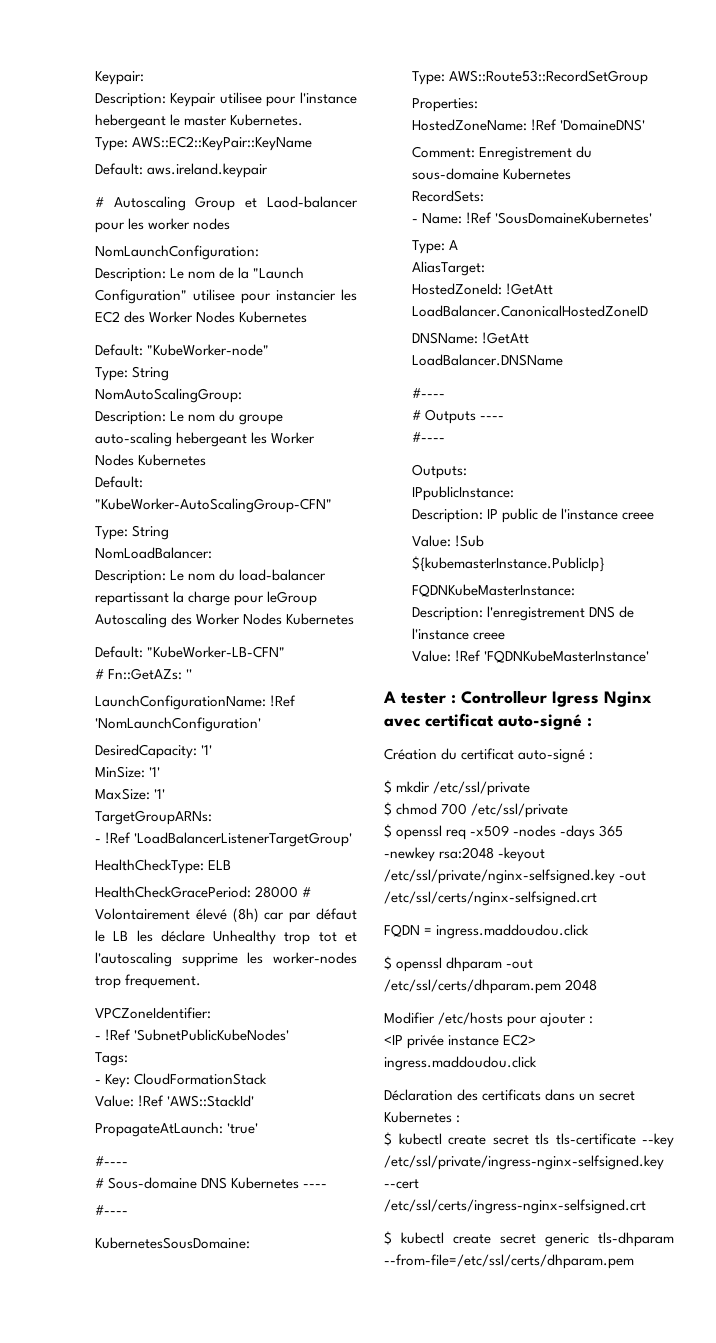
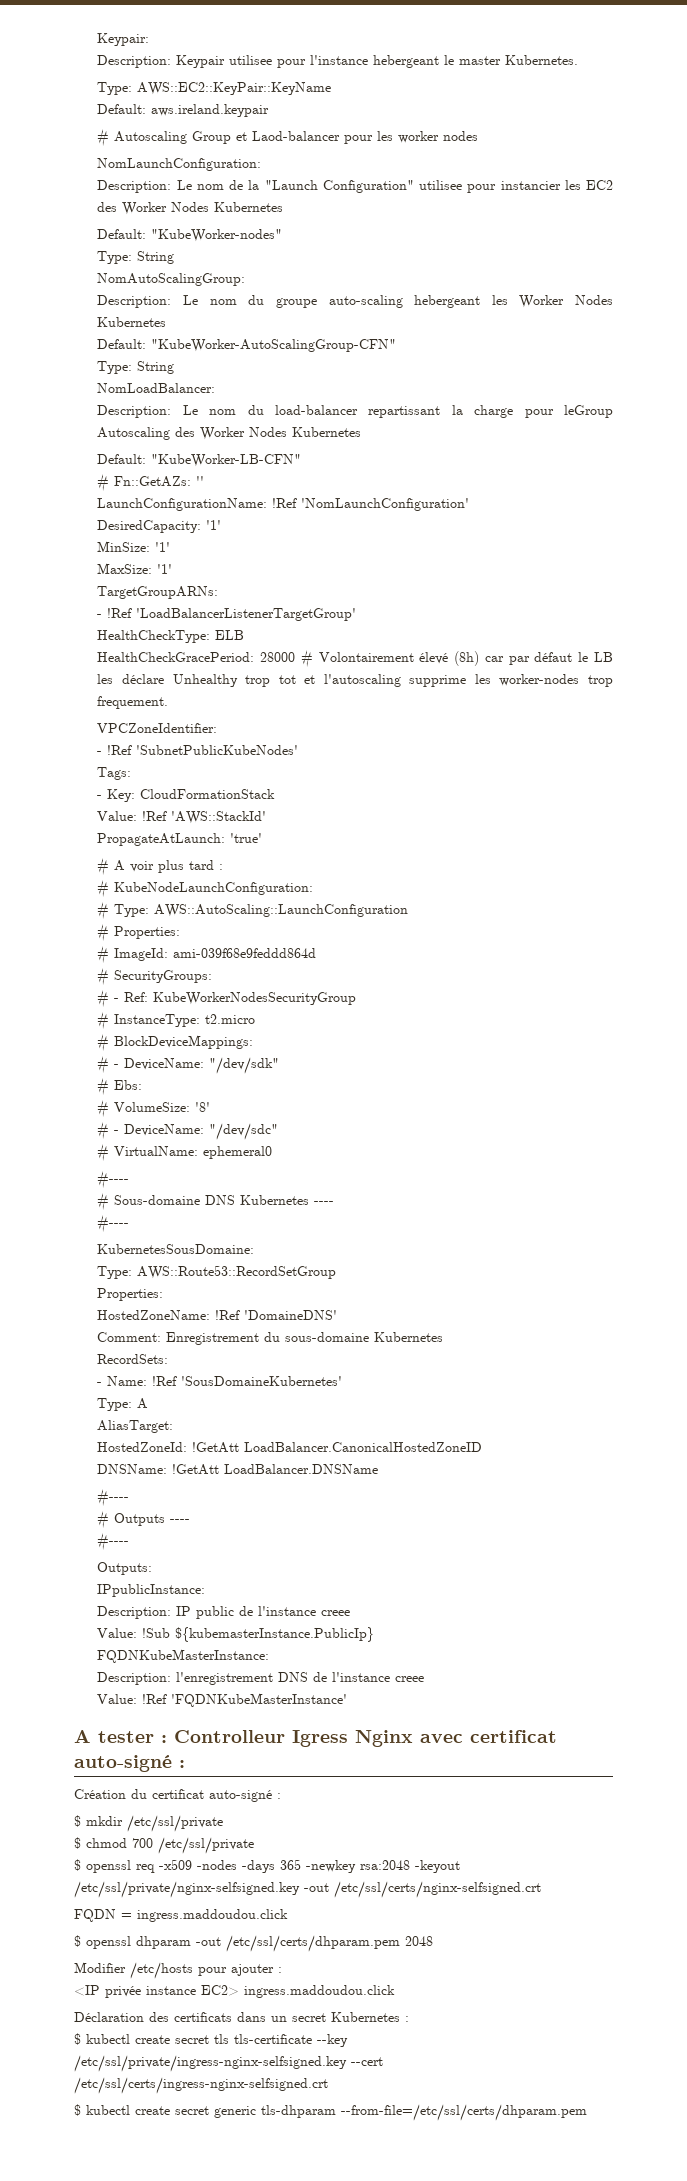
[146,344,269,356] "KubeWorker-node" -> [151,229,283,242] "KubeWorker-nodes"
(258, 1128) none -> [97,858,224,876] [97,880,314,898] [97,902,409,920] [97,924,181,942] [97,946,317,964] [97,968,213,986] [97,990,357,1008] [97,1012,256,1030] [97,1034,254,1052] [97,1056,280,1074] [97,1078,143,1096] [97,1100,211,1118] [97,1122,279,1140] [97,1144,273,1162] // # A voir plus tard : // # KubeNodeLaunchConfiguration: // # Type: AWS::AutoScaling::LaunchConfiguration // # Properties: // # ImageId: ami-039f68e9feddd864d // # SecurityGroups: // # - Ref: KubeWorkerNodesSecurityGroup // # InstanceType: t2.micro // # BlockDeviceMappings: // # - DeviceName: "/dev/sdk" // # Ebs: // # VolumeSize: '8' // # - DeviceName: "/dev/sdc" // # VirtualName: ephemeral0

